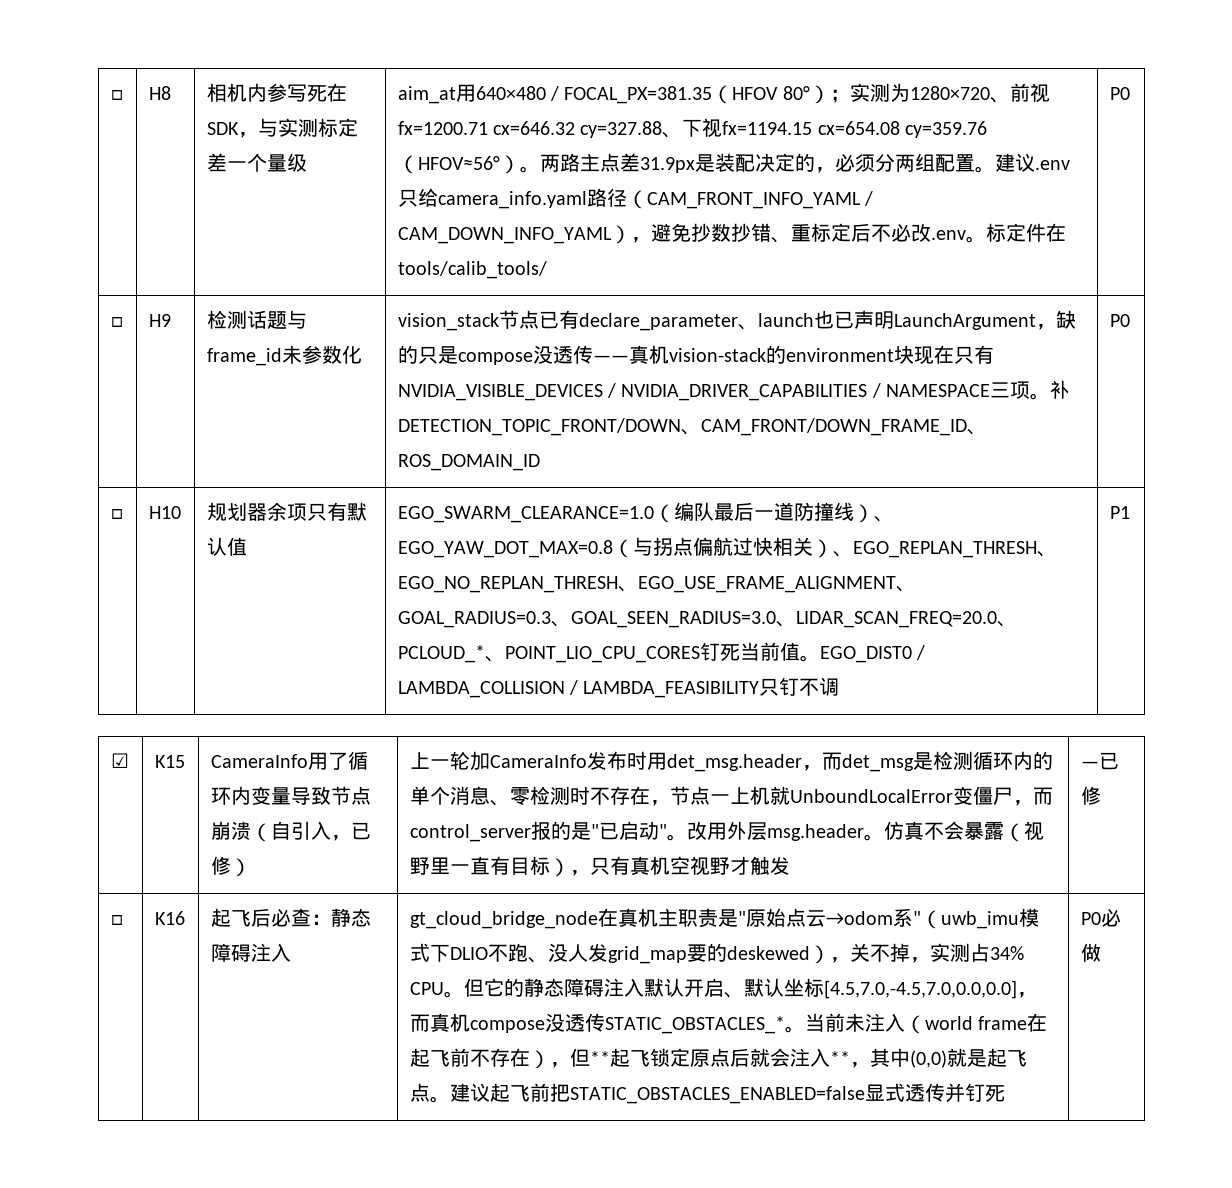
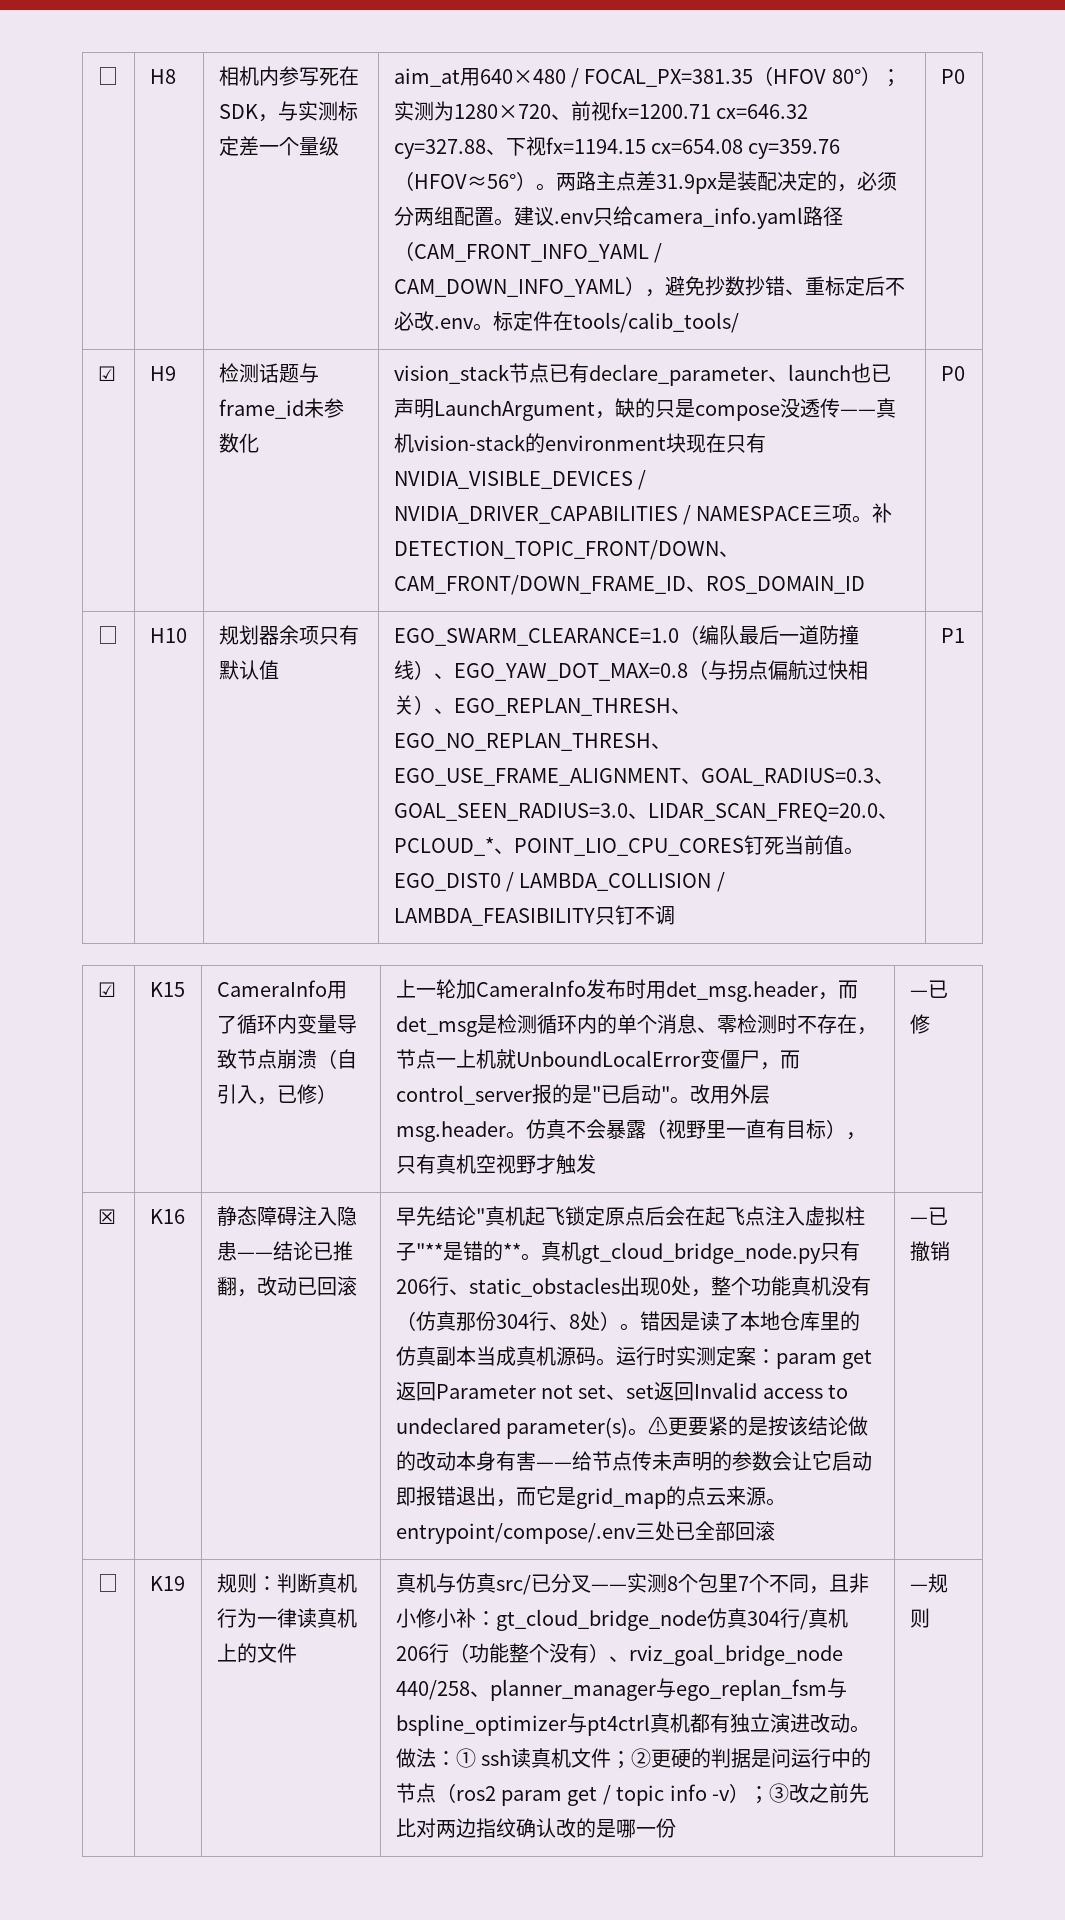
[110,317,123,327] □ -> [97,366,116,381] ☑
[110,915,123,925] □ -> [97,1209,116,1224] ☒
[210,908,371,927] [210,943,291,962] [409,908,1039,929] [409,943,1024,964] [409,978,1037,999] [409,1013,1048,1034] [409,1048,1027,1069] [409,1083,1005,1104] [1080,909,1121,927] [1080,943,1101,962] 起飞后必查：静态障碍注入 | gt_cloud_bridge_node在真机主职责是"原始点云→odom系"（uwb_imu模式下DLIO不跑、没人发grid_map要的deskewed），关不掉，实测占34% CPU。但它的静态障碍注入默认开启、默认坐标[4.5,7.0,-4.5,7.0,0.0,0.0]，而真机compose没透传STATIC_OBSTACLES_*。当前未注入（world frame在起飞前不存在），但**起飞锁定原点后就会注入**，其中(0,0)就是起飞点。建议起飞前把STATIC_OBSTACLES_ENABLED=false显式透传并钉死 | P0必做 -> [216,1206,357,1226] [216,1241,353,1261] [216,1276,357,1297] [395,1206,865,1226] [395,1241,860,1264] [395,1276,871,1297] [395,1311,860,1331] [395,1346,872,1369] [395,1382,849,1401] [395,1416,868,1439] [395,1451,872,1471] [395,1486,786,1509] [395,1521,775,1544] [909,1207,948,1225] [909,1241,950,1262] [97,1574,118,1592] [149,1576,185,1591] [216,1573,357,1593] [216,1608,357,1628] [216,1643,297,1663] [395,1573,869,1595] [395,1608,848,1631] [395,1643,843,1666] [395,1678,847,1701] [395,1713,870,1736] [395,1748,871,1769] [395,1783,869,1806] [395,1818,676,1838] [909,1573,948,1593] [909,1608,930,1628] 静态障碍注入隐患——结论已推翻，改动已回滚 | 早先结论"真机起飞锁定原点后会在起飞点注入虚拟柱子"**是错的**。真机gt_cloud_bridge_node.py只有206行、static_obstacles出现0处，整个功能真机没有（仿真那份304行、8处）。错因是读了本地仓库里的仿真副本当成真机源码。运行时实测定案：param get返回Parameter not set、set返回Invalid access to undeclared parameter(s)。⚠更要紧的是按该结论做的改动本身有害——给节点传未声明的参数会让它启动即报错退出，而它是grid_map的点云来源。entrypoint/compose/.env三处已全部回滚 | —已撤销 // □ | K19 | 规则：判断真机行为一律读真机上的文件 | 真机与仿真src/已分叉——实测8个包里7个不同，且非小修小补：gt_cloud_bridge_node仿真304行/真机206行（功能整个没有）、rviz_goal_bridge_node 440/258、planner_manager与ego_replan_fsm与bspline_optimizer与pt4ctrl真机都有独立演进改动。做法：① ssh读真机文件；②更硬的判据是问运行中的节点（ros2 param get / topic info -v）；③改之前先比对两边指纹确认改的是哪一份 | —规则

